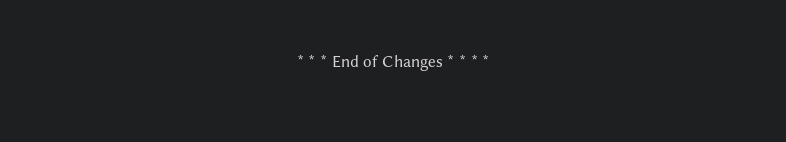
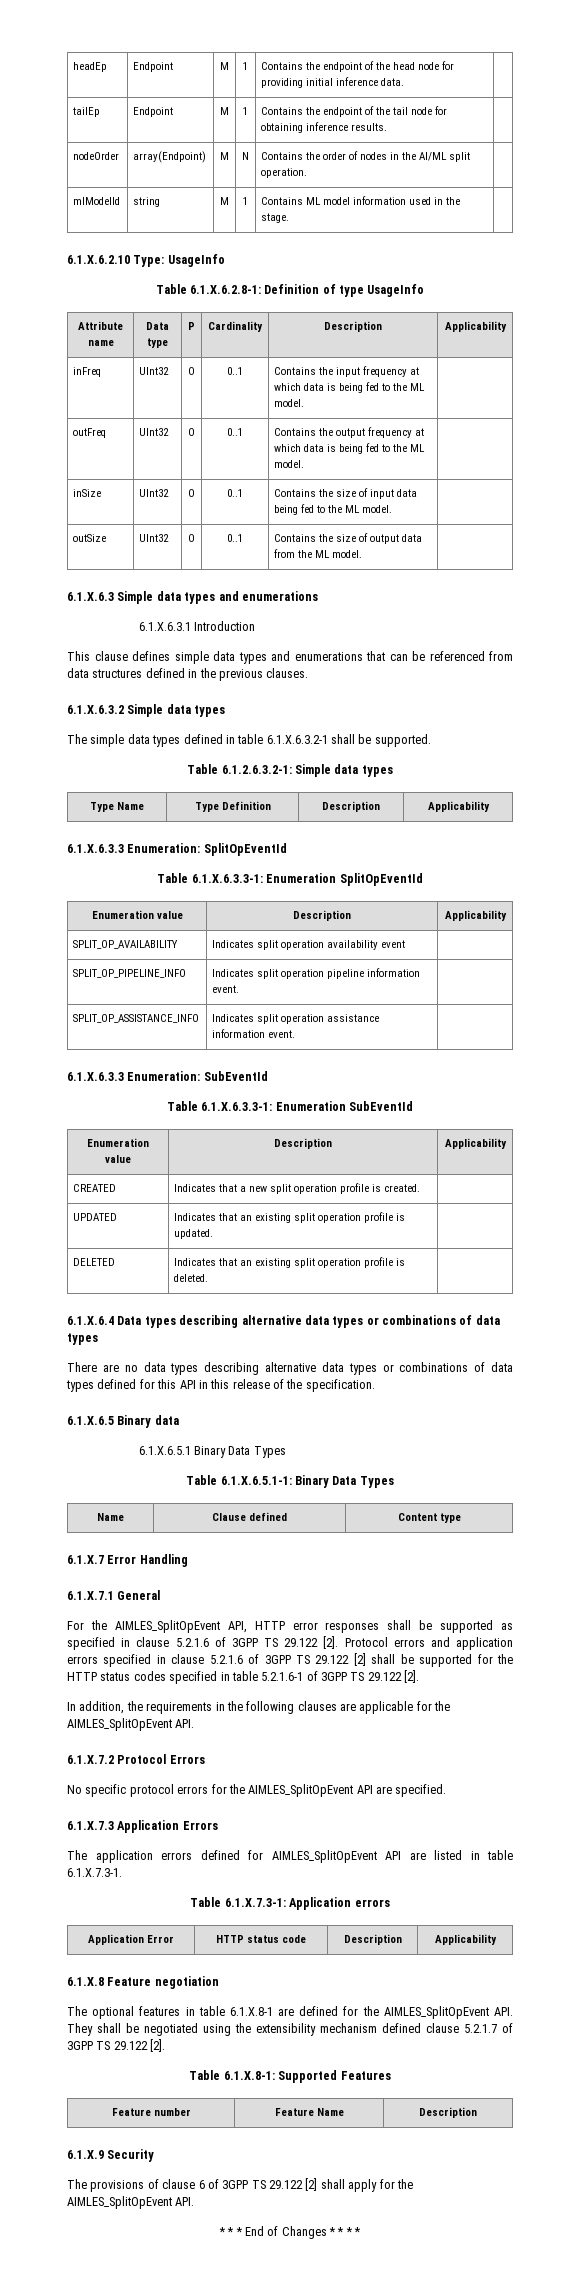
(296, 60) none -> [73,62,108,72] [133,62,174,72] [220,62,229,70] [243,62,248,70] [261,61,455,72] [261,77,405,88] [73,107,101,117] [133,107,174,117] [220,107,229,115] [243,107,248,115] [261,106,448,117] [261,122,388,133] [73,152,120,160] [133,151,207,163] [220,152,229,160] [242,152,249,160] [261,151,471,162] [261,168,308,178] [73,197,121,205] [133,197,161,207] [220,197,229,205] [243,197,248,205] [261,196,461,205] [261,213,290,223] [67,254,225,267] [155,284,425,297] [78,321,123,330] [87,340,114,346] [146,322,169,330] [147,338,168,348] [188,322,195,330] [208,321,263,332] [324,321,382,332] [444,321,507,332] [73,367,102,377] [139,367,170,375] [188,367,195,375] [227,367,243,375] [274,366,420,377] [274,382,426,393] [274,399,305,407] [73,428,107,438] [139,428,170,436] [188,428,195,436] [227,428,243,436] [274,427,425,438] [274,443,426,454] [274,460,305,468] [73,489,102,497] [139,489,170,497] [188,489,195,497] [227,489,243,497] [274,488,418,499] [274,504,393,515] [73,534,107,542] [139,534,170,542] [188,534,195,542] [227,534,243,542] [274,533,423,544] [274,549,363,558] [67,591,318,604] [138,621,255,631] [67,651,513,664] [67,668,309,681] [67,704,226,717] [67,734,431,747] [187,764,393,777] [90,802,144,812] [194,801,271,812] [322,801,380,812] [427,801,490,812] [67,843,287,856] [157,873,423,886] [91,910,183,919] [293,910,351,921] [444,910,507,921] [73,940,179,949] [212,940,406,950] [73,969,187,978] [212,968,421,979] [212,985,240,993] [73,1014,200,1023] [212,1014,380,1024] [212,1029,296,1038] [67,1071,268,1081] [166,1101,414,1111] [87,1138,149,1147] [105,1155,131,1163] [274,1138,332,1149] [444,1138,507,1149] [73,1184,117,1192] [174,1183,421,1194] [73,1213,118,1221] [174,1212,406,1223] [174,1229,214,1239] [73,1258,116,1266] [174,1257,406,1268] [174,1274,209,1282] [67,1315,500,1328] [67,1333,98,1345] [67,1362,513,1375] [66,1379,375,1392] [67,1415,179,1428] [138,1446,286,1458] [186,1475,394,1488] [97,1513,124,1521] [212,1512,287,1521] [397,1513,461,1523] [67,1554,188,1567] [67,1590,161,1600] [67,1620,513,1633] [67,1636,513,1650] [67,1653,513,1667] [67,1670,420,1684] [67,1701,451,1714] [67,1718,195,1731] [67,1754,205,1764] [67,1784,447,1797] [67,1820,218,1833] [67,1850,513,1863] [67,1868,122,1877] [190,1897,390,1910] [88,1934,174,1945] [216,1935,306,1943] [343,1934,402,1945] [434,1934,497,1945] [67,1976,219,1989] [67,2006,513,2019] [67,2023,513,2036] [67,2039,166,2052] [189,2070,391,2083] [111,2108,191,2116] [274,2108,344,2116] [419,2107,477,2118] [67,2149,155,2162] [67,2178,413,2192] [67,2196,195,2209] headEp | Endpoint | M | 1 | Contains the endpoint of the head node for providing initial inference data. | // tailEp | Endpoint | M | 1 | Contains the endpoint of the tail node for obtaining inference results. | // nodeOrder | array(Endpoint) | M | N | Contains the order of nodes in the AI/ML split operation. | // mlModelId | string | M | 1 | Contains ML model information used in the stage. | // 6.1.X.6.2.10 Type: UsageInfo // Table 6.1.X.6.2.8-1: Definition of type UsageInfo // Attribute name | Data type | P | Cardinality | Description | Applicability // inFreq | UInt32 | O | 0..1 | Contains the input frequency at which data is being fed to the ML model. | // outFreq | UInt32 | O | 0..1 | Contains the output frequency at which data is being fed to the ML model. | // inSize | UInt32 | O | 0..1 | Contains the size of input data being fed to the ML model. | // outSize | UInt32 | O | 0..1 | Contains the size of output data from the ML model. | // 6.1.X.6.3 Simple data types and enumerations // 6.1.X.6.3.1 Introduction // This clause defines simple data types and enumerations that can be referenced from data structures defined in the previous clauses. // 6.1.X.6.3.2 Simple data types // The simple data types defined in table 6.1.X.6.3.2-1 shall be supported. // Table 6.1.2.6.3.2-1: Simple data types // Type Name | Type Definition | Description | Applicability // 6.1.X.6.3.3 Enumeration: SplitOpEventId // Table 6.1.X.6.3.3-1: Enumeration SplitOpEventId // Enumeration value | Description | Applicability // SPLIT_OP_AVAILABILITY | Indicates split operation availability event | // SPLIT_OP_PIPELINE_INFO | Indicates split operation pipeline information event. | // SPLIT_OP_ASSISTANCE_INFO | Indicates split operation assistance information event. | // 6.1.X.6.3.3 Enumeration: SubEventId // Table 6.1.X.6.3.3-1: Enumeration SubEventId // Enumeration value | Description | Applicability // CREATED | Indicates that a new split operation profile is created. | // UPDATED | Indicates that an existing split operation profile is updated. | // DELETED | Indicates that an existing split operation profile is deleted. | // 6.1.X.6.4 Data types describing alternative data types or combinations of data types // There are no data types describing alternative data types or combinations of data types defined for this API in this release of the specification. // 6.1.X.6.5 Binary data // 6.1.X.6.5.1 Binary Data Types // Table 6.1.X.6.5.1-1: Binary Data Types // Name | Clause defined | Content type // 6.1.X.7 Error Handling // 6.1.X.7.1 General // For the AIMLES_SplitOpEvent API, HTTP error responses shall be supported as specified in clause 5.2.1.6 of 3GPP TS 29.122 [2]. Protocol errors and application errors specified in clause 5.2.1.6 of 3GPP TS 29.122 [2] shall be supported for the HTTP status codes specified in table 5.2.1.6-1 of 3GPP TS 29.122 [2]. // In addition, the requirements in the following clauses are applicable for the AIMLES_SplitOpEvent API. // 6.1.X.7.2 Protocol Errors // No specific protocol errors for the AIMLES_SplitOpEvent API are specified. // 6.1.X.7.3 Application Errors // The application errors defined for AIMLES_SplitOpEvent API are listed in table 6.1.X.7.3-1. // Table 6.1.X.7.3-1: Application errors // Application Error | HTTP status code | Description | Applicability // 6.1.X.8 Feature negotiation // The optional features in table 6.1.X.8-1 are defined for the AIMLES_SplitOpEvent API. They shall be negotiated using the extensibility mechanism defined clause 5.2.1.7 of 3GPP TS 29.122 [2]. // Table 6.1.X.8-1: Supported Features // Feature number | Feature Name | Description // 6.1.X.9 Security // The provisions of clause 6 of 3GPP TS 29.122 [2] shall apply for the AIMLES_SplitOpEvent API. //

